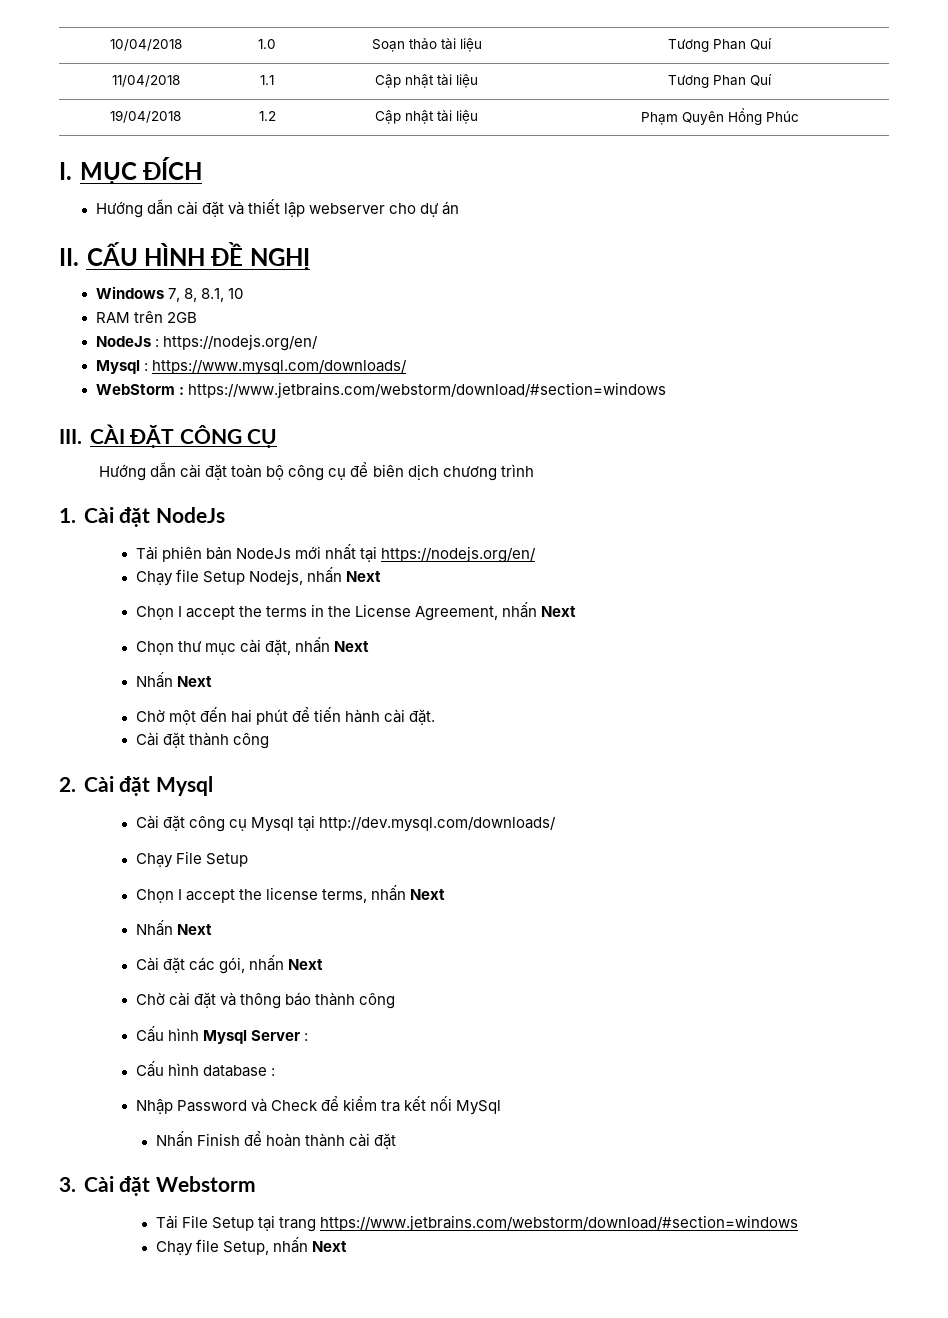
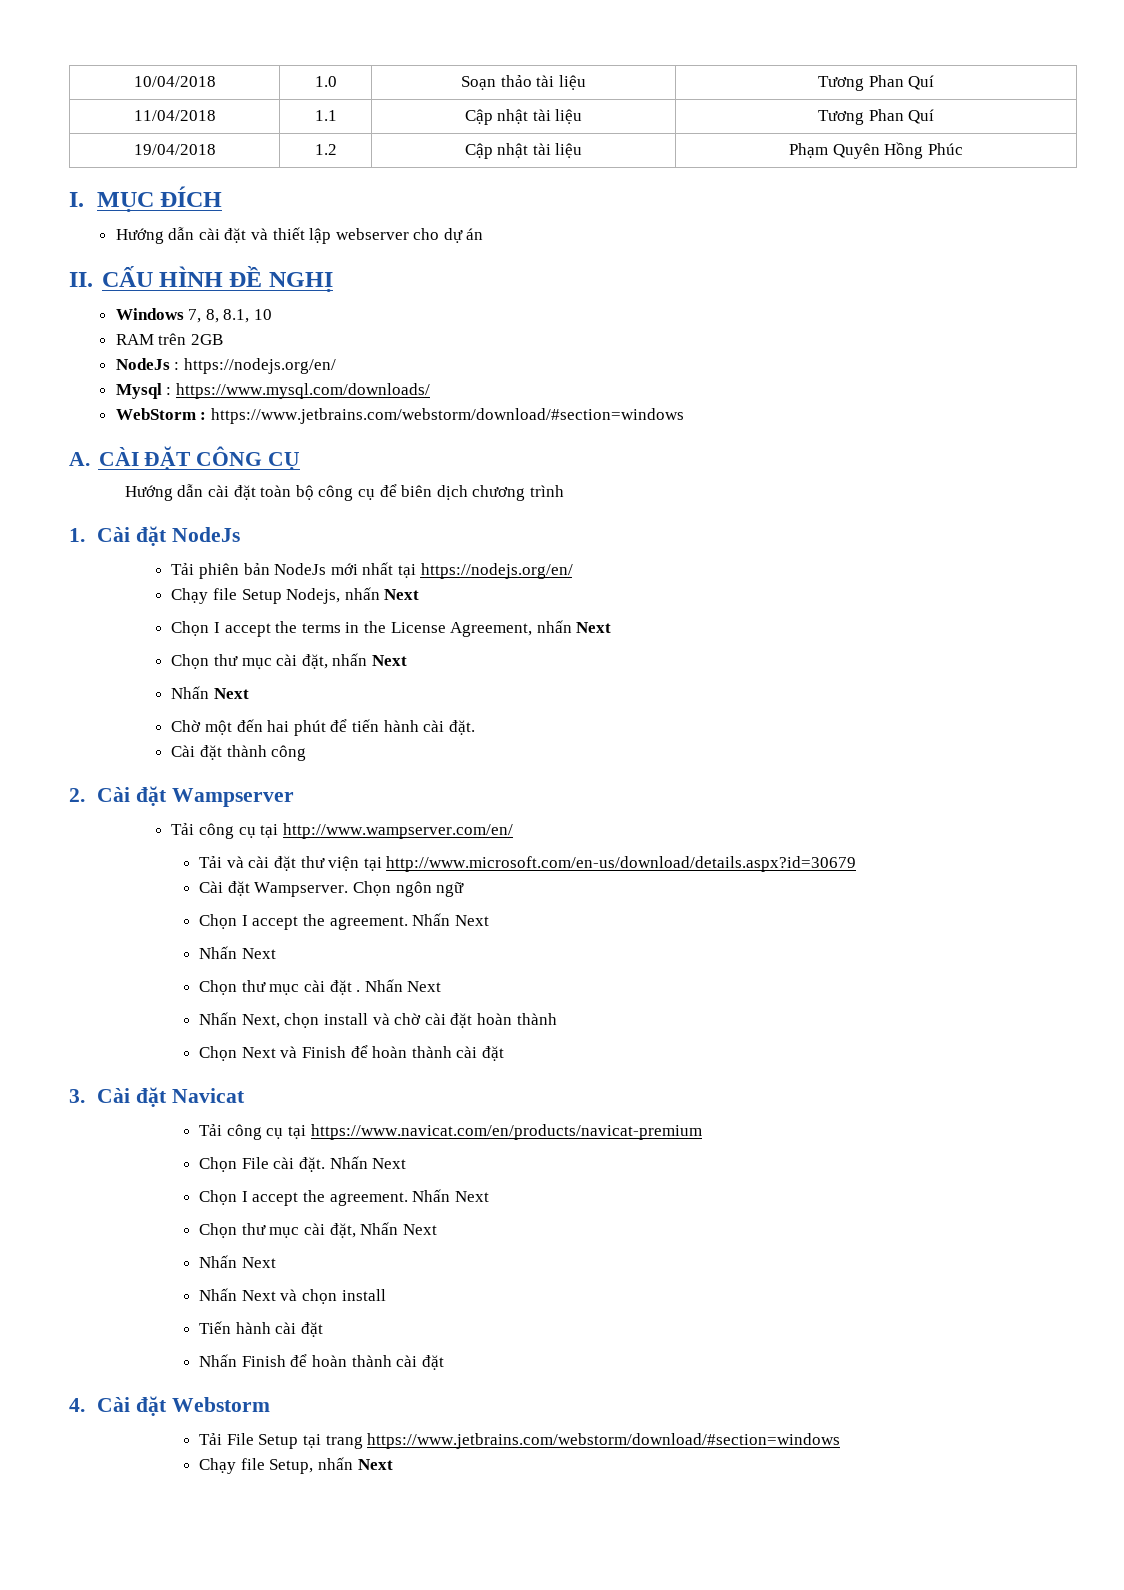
[59,429,82,444] III. -> [69,452,90,466] A.
[155,776,213,796] [135,815,556,832] [135,851,248,868] [135,885,445,903] [135,920,212,936] [135,955,323,974] [135,992,395,1009] [135,1026,308,1044] [135,1061,275,1077] [135,1096,502,1115] Mysql // Cài đặt công cụ Mysql tại http://dev.mysql.com/downloads/ // Chạy File Setup // Chọn I accept the license terms, nhấn Next // Nhấn Next // Cài đặt các gói, nhấn Next // Chờ cài đặt và thông báo thành công // Cấu hình Mysql Server : // Cấu hình database : // Nhập Password và Check để kiểm tra kết nối MySql -> [171,788,294,807] [171,823,513,839] [199,856,857,872] [199,881,465,897] [199,913,489,930] [199,946,276,959] [199,979,442,995] [199,1012,557,1028] [199,1045,504,1061] [69,1087,245,1107] [199,1124,702,1140] [199,1156,407,1172] [199,1189,489,1206] [199,1222,437,1238] [199,1255,276,1268] [199,1288,386,1304] [199,1321,324,1337] Wampserver // Tải công cụ tại http://www.wampserver.com/en/ // Tải và cài đặt thư viện tại http://www.microsoft.com/en-us/download/details.aspx?id=30679 // Cài đặt Wampserver. Chọn ngôn ngữ // Chọn I accept the agreement. Nhấn Next // Nhấn Next // Chọn thư mục cài đặt . Nhấn Next // Nhấn Next, chọn install và chờ cài đặt hoàn thành // Chọn Next và Finish để hoàn thành cài đặt // 3. Cài đặt Navicat // Tải công cụ tại https://www.navicat.com/en/products/navicat-premium // Chọn File cài đặt. Nhấn Next // Chọn I accept the agreement. Nhấn Next // Chọn thư mục cài đặt, Nhấn Next // Nhấn Next // Nhấn Next và chọn install // Tiến hành cài đặt
[59,1177,76,1192] 3. -> [69,1398,85,1412] 4.

